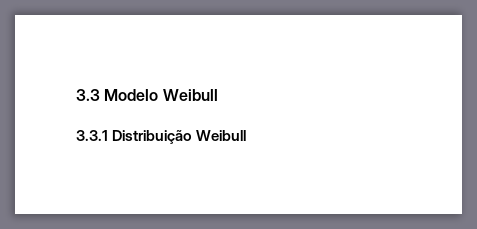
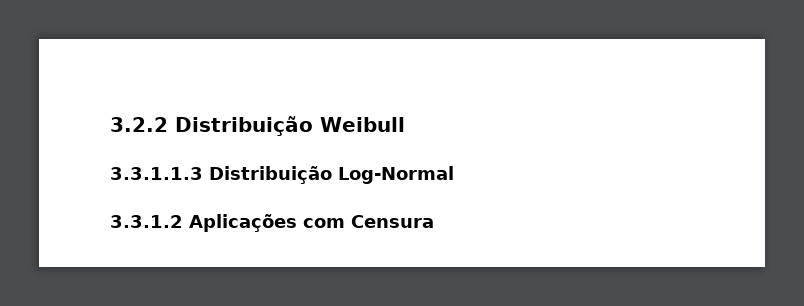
[76,89,159,101] 3.3 Modelo -> [110,116,313,136] 3.2.2 Distribuição
[76,130,247,144] 3.3.1 Distribuição Weibull -> [110,166,454,184] [110,214,434,232] 3.3.1.1.3 Distribuição Log-Normal // 3.3.1.2 Aplicações com Censura

